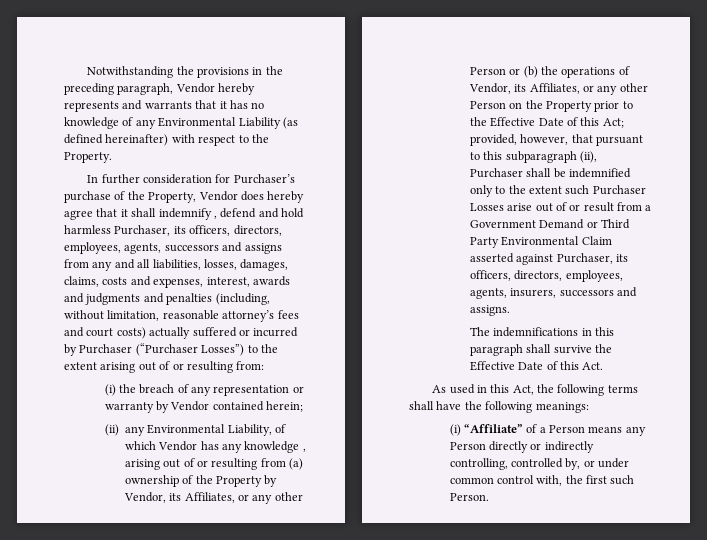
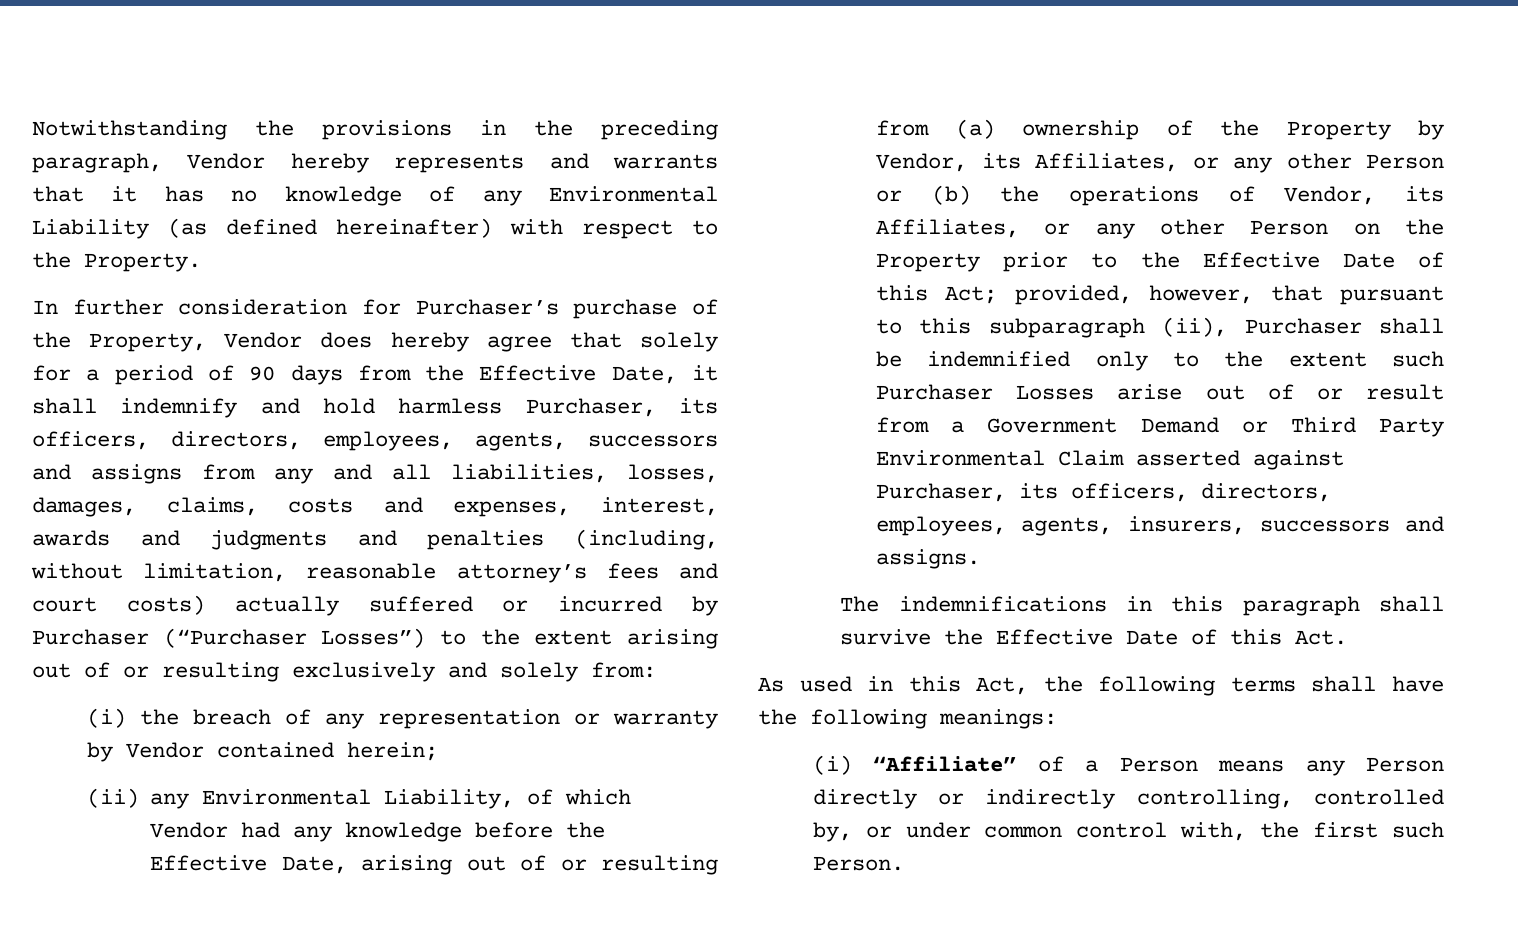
(118, 212) none -> [640,332,718,352] [32,365,677,385] solely for a period of 90 days from the Effective Date,
[213,208,257,219] , defend -> (238, 408) none
(233, 367) none -> [292,662,578,682] exclusively and solely
[200,441,219,450] has -> [241,822,281,838] had
[302,448,306,452] , -> [475,822,606,838] [150,855,347,874] before the Effective Date,

